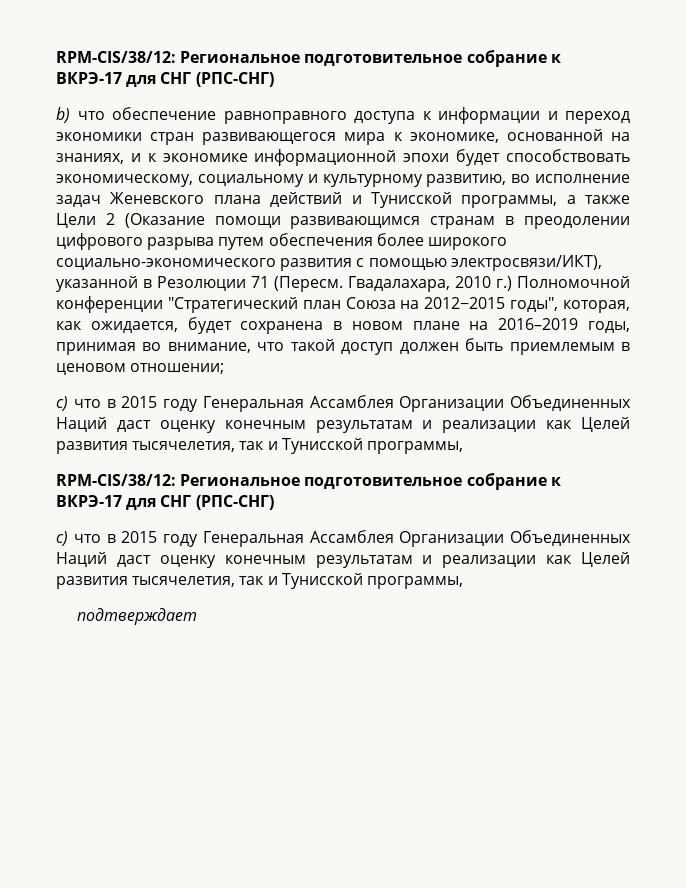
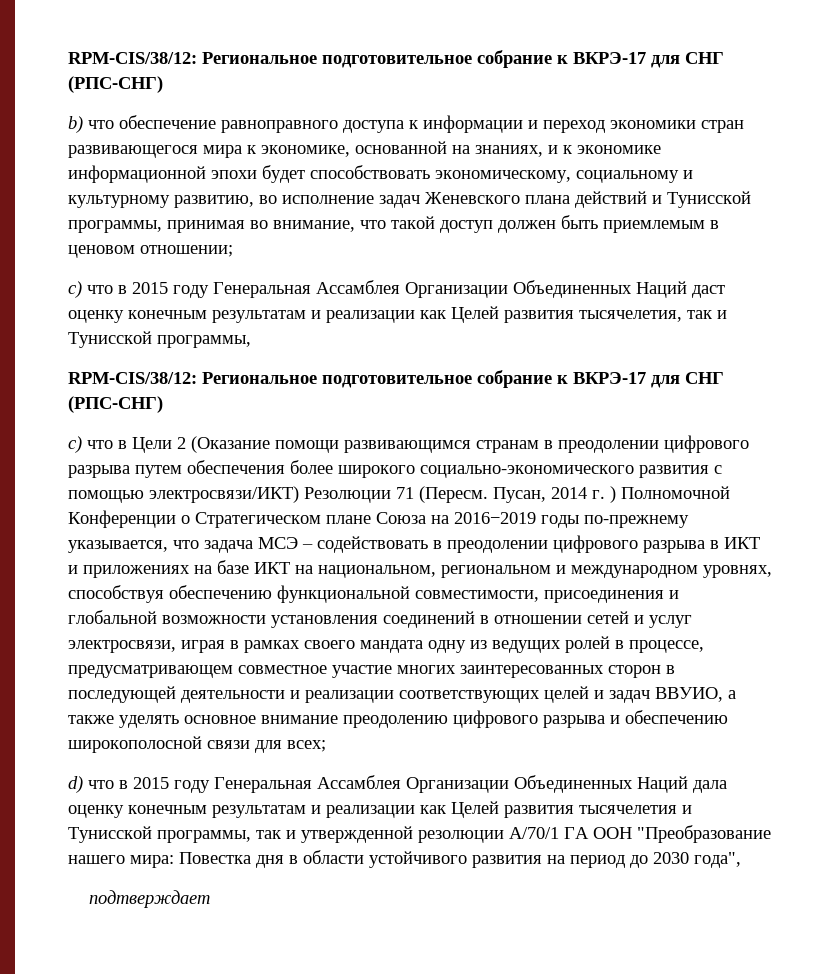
[566,195,630,204] [56,213,631,229] [56,233,507,250] [56,255,602,271] [56,276,630,292] [56,296,630,313] [56,317,630,334] а также Цели 2 (Оказание помощи развивающимся странам в преодолении цифрового разрыва путем обеспечения более широкого социально-экономического развития с помощью электросвязи/ИКТ), указанной в Резолюции 71 (Пересм. Гвадалахара, 2010 г.) Полномочной конференции "Стратегический план Союза на 2012−2015 годы", которая, как ожидается, будет сохранена в новом плане на 2016–2019 годы, -> (162, 226) none
[121,530,631,547] [56,552,630,568] [56,573,463,589] 2015 году Генеральная Ассамблея Организации Объединенных Наций даст оценку конечным результатам и реализации как Целей развития тысячелетия, так и Тунисской программы, -> [132,435,749,453] [68,460,722,478] [68,486,730,503] [68,510,689,528] [68,535,760,553] [68,560,772,578] [68,585,679,603] [68,610,692,628] [68,636,704,653] [68,665,675,678] [68,686,736,703] [68,710,728,728] [68,736,326,753] [68,775,727,793] [68,801,692,818] [68,825,771,843] [68,850,741,868] Цели 2 (Оказание помощи развивающимся странам в преодолении цифрового разрыва путем обеспечения более широкого социально-экономического развития с помощью электросвязи/ИКТ) Резолюции 71 (Пересм. Пусан, 2014 г. ) Полномочной Конференции о Стратегическом плане Союза на 2016−2019 годы по-прежнему указывается, что задача МСЭ – содействовать в преодолении цифрового разрыва в ИКТ и приложениях на базе ИКТ на национальном, региональном и международном уровнях, способствуя обеспечению функциональной совместимости, присоединения и глобальной возможности установления соединений в отношении сетей и услуг электросвязи, играя в рамках своего мандата одну из ведущих ролей в процессе, предусматривающем совместное участие многих заинтересованных сторон в последующей деятельности и реализации соответствующих целей и задач ВВУИО, а также уделять основное внимание преодолению цифрового разрыва и обеспечению широкополосной связи для всех; // d) что в 2015 году Генеральная Ассамблея Организации Объединенных Наций дала оценку конечным результатам и реализации как Целей развития тысячелетия и Тунисской программы, так и утвержденной резолюции A/70/1 ГА ООН "Преобразование нашего мира: Повестка дня в области устойчивого развития на период до 2030 года",

